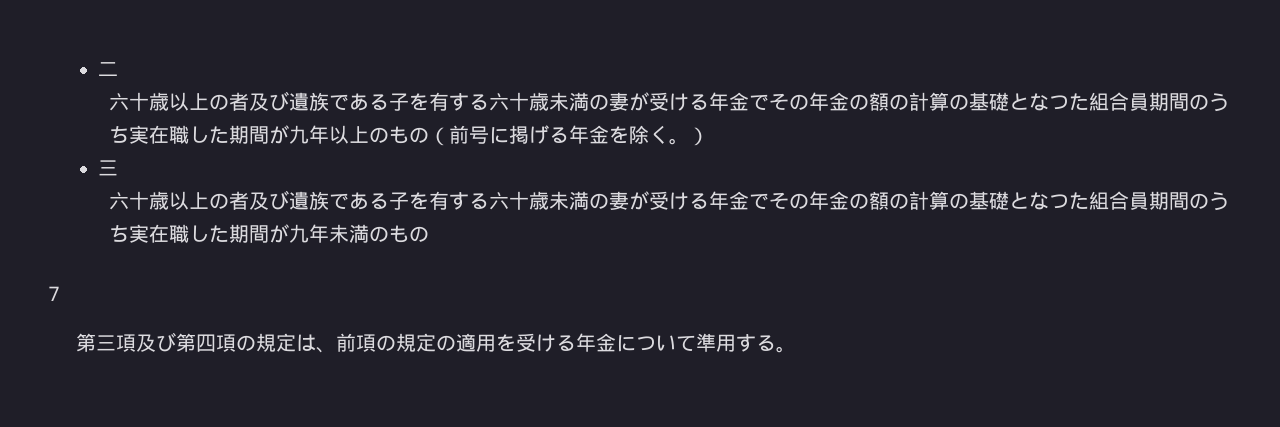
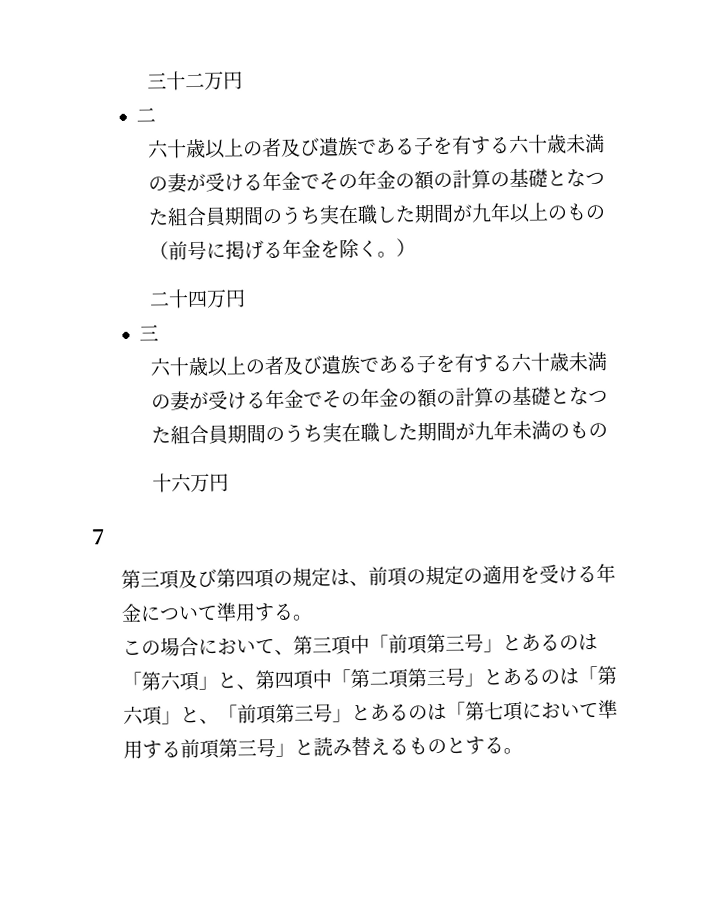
(98, 69) none -> [147,71,244,91] 三十二万円 //
(709, 136) none -> [149,289,247,309] // 二十四万円
(429, 234) none -> [152,473,230,493] // 十六万円
(797, 349) none -> [122,633,599,657] [122,665,618,692] [123,699,619,726] [123,736,524,759] // この場合において、第三項中「前項第三号」とあるのは「第六項」と、第四項中「第二項第三号」とあるのは「第六項」と、「前項第三号」とあるのは「第七項において準用する前項第三号」と読み替えるものとする。

